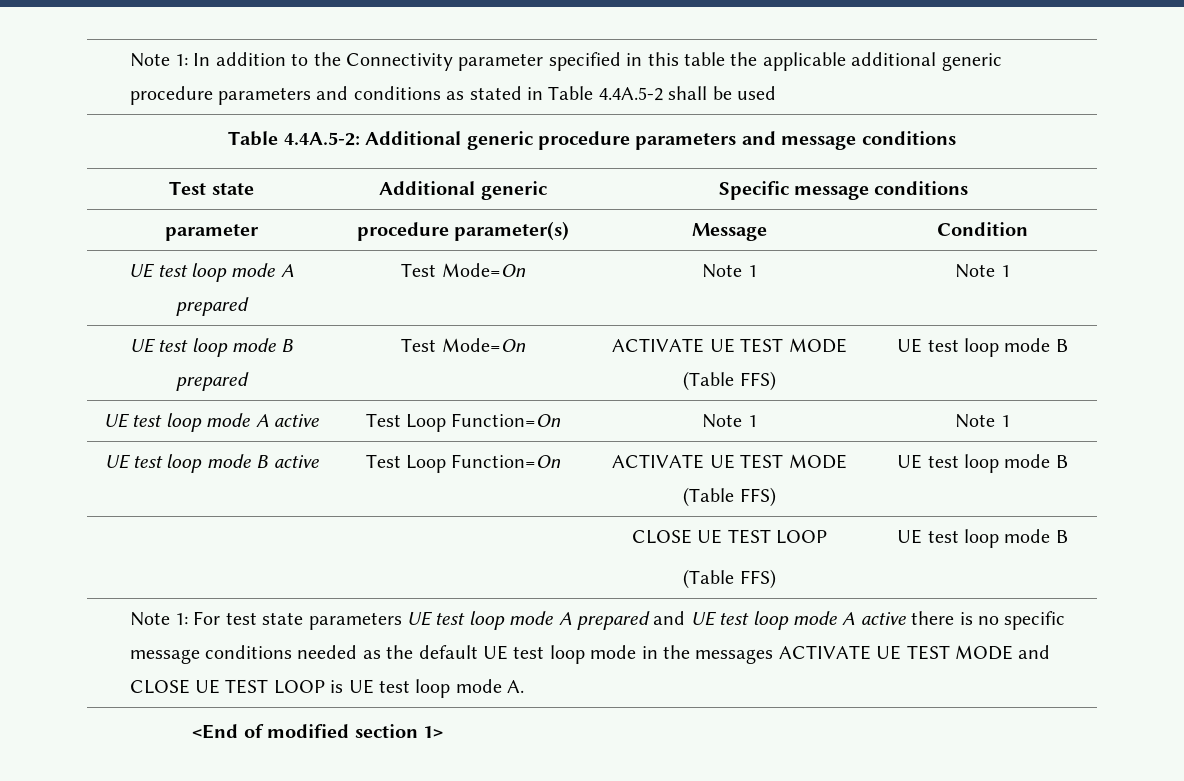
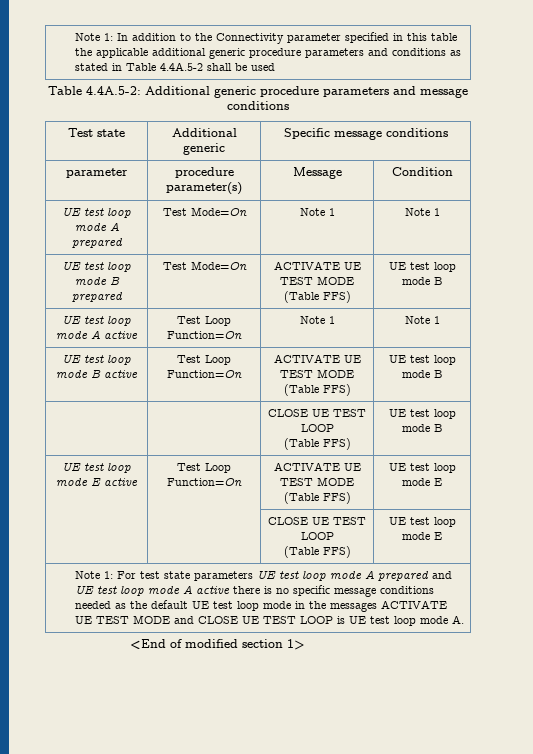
(1068, 536) none -> [62,463,131,473] [56,478,138,486] [177,463,231,473] [167,478,242,486] [273,462,361,471] [280,477,354,486] [283,492,351,504] [388,463,456,473] [402,478,442,486] [268,517,366,525] [300,532,334,540] [283,546,351,558] [388,517,456,527] [402,532,442,540] // UE test loop mode E active | Test Loop Function=On | ACTIVATE UE TEST MODE (Table FFS) | UE test loop mode E // | | CLOSE UE TEST LOOP // (Table FFS) | UE test loop mode E

